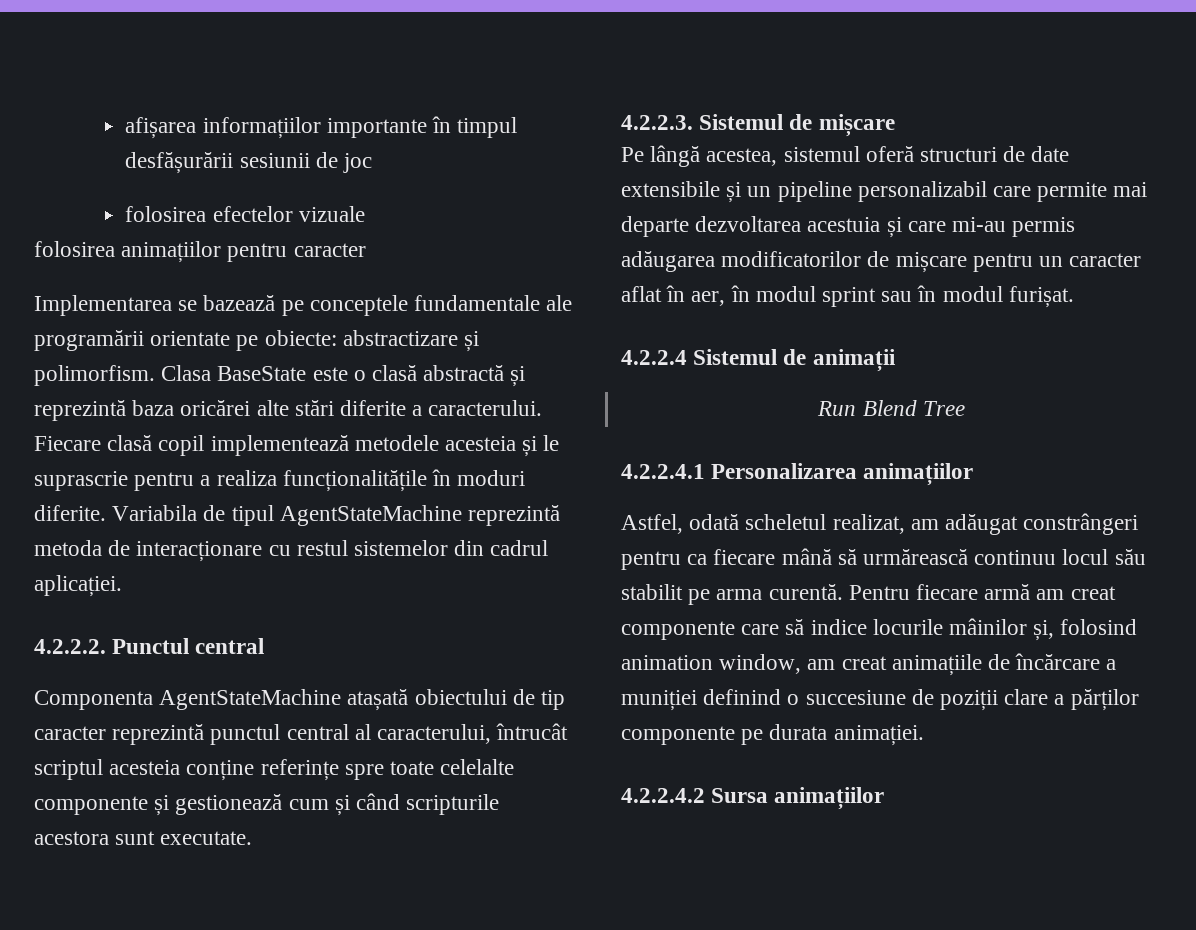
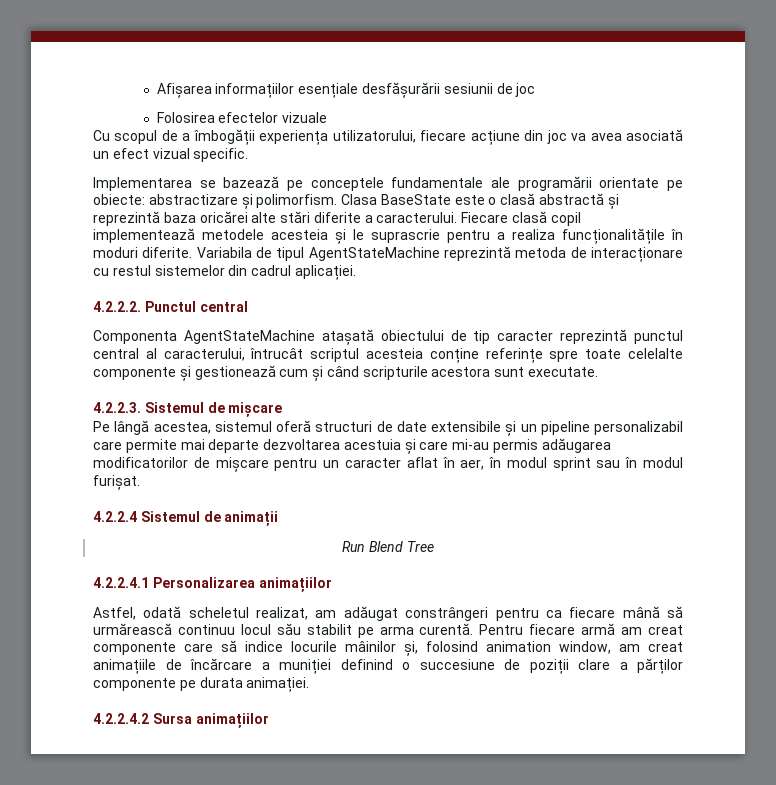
[125,116,518,139] afișarea informațiilor importante în timpul -> [156,83,359,98] Afișarea informațiilor esențiale
[125,206,207,222] folosirea -> [156,112,215,123] Folosirea
[34,241,366,263] folosirea animațiilor pentru caracter -> [93,129,683,145] [93,148,249,162] Cu scopul de a îmbogății experiența utilizatorului, fiecare acțiune din joc va avea asociată un efect vizual specific.

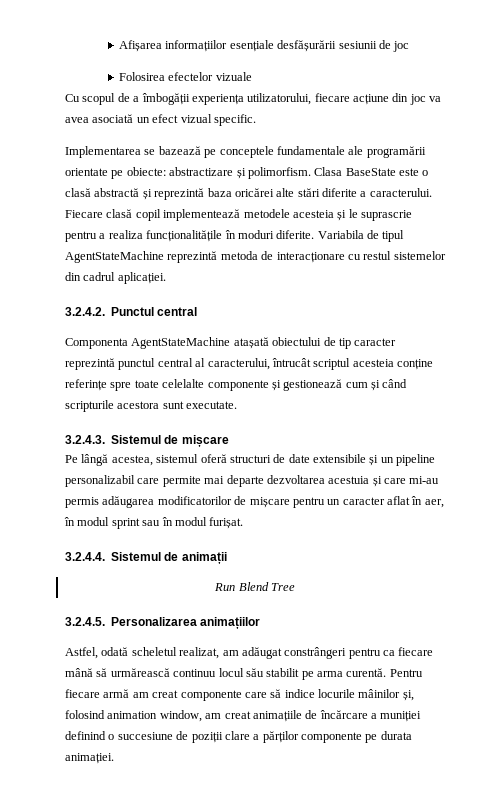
[93,301,141,312] 4.2.2.2. -> [65,307,105,316] 3.2.4.2.
[93,402,141,413] 4.2.2.3. -> [65,435,105,444] 3.2.4.3.
[93,511,137,522] 4.2.2.4 -> [65,552,105,561] 3.2.4.4.
[93,577,149,588] 4.2.2.4.1 -> [65,617,105,626] 3.2.4.5.
[93,713,269,729] // 4.2.2.4.2 Sursa animațiilor -> (114, 758) none

